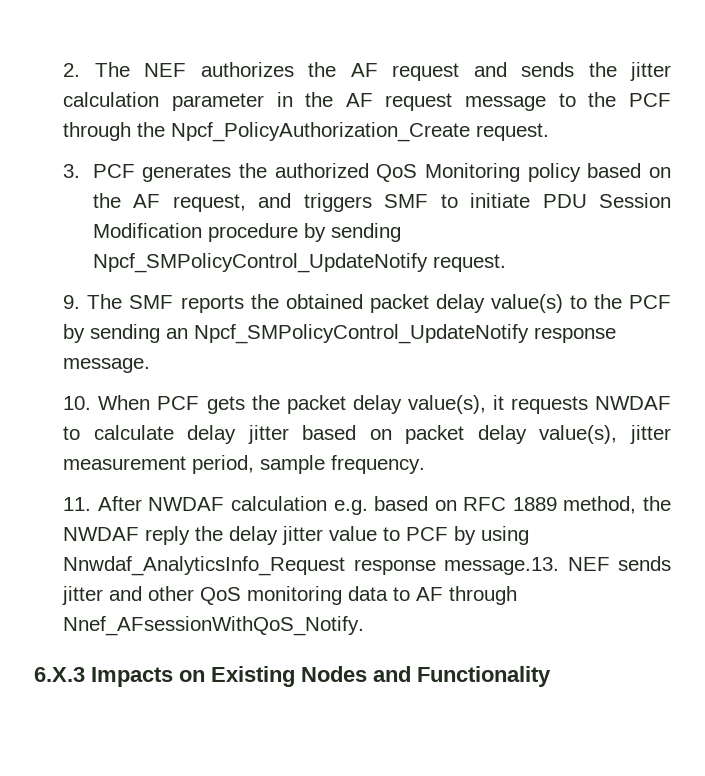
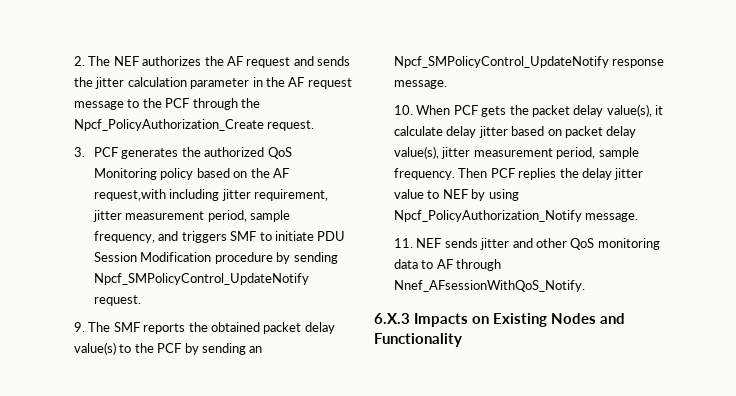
[172,194,246,212] request, -> [93,189,329,201] [92,210,291,222] [93,231,155,243] request,with including jitter requirement, jitter measurement period, sample frequency,
[510,396,671,414] [63,426,81,440] requests NWDAF to -> (663, 110) none
[63,496,671,515] [63,526,191,545] // 11. After NWDAF calculation e.g. based on RFC 1889 method, the NWDAF reply -> [458,168,557,180] Then PCF replies
[406,527,449,541] PCF -> [442,189,468,199] NEF
[63,556,560,576] Nnwdaf_AnalyticsInfo_Request response message.13. -> [393,210,639,222] [393,238,413,248] Npcf_PolicyAuthorization_Notify message. // 11.

